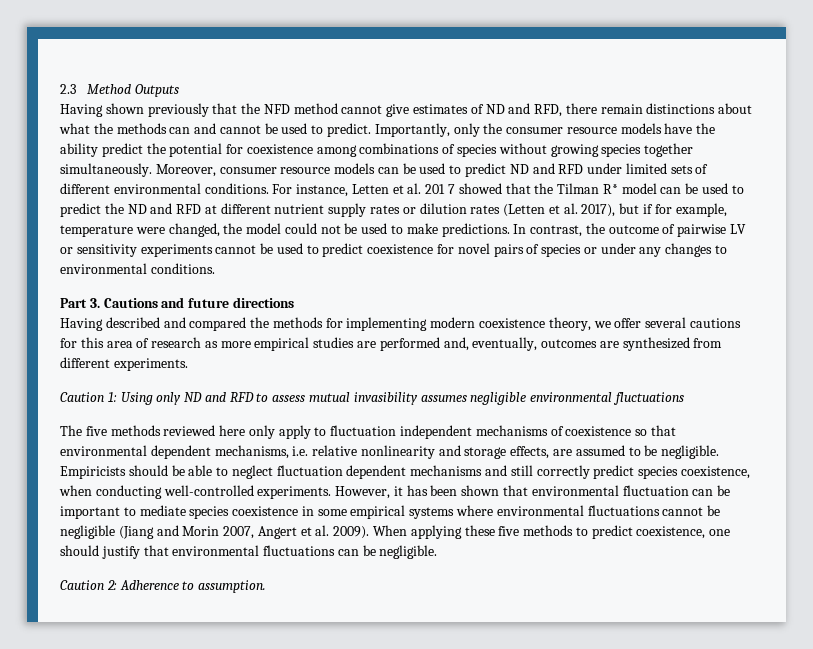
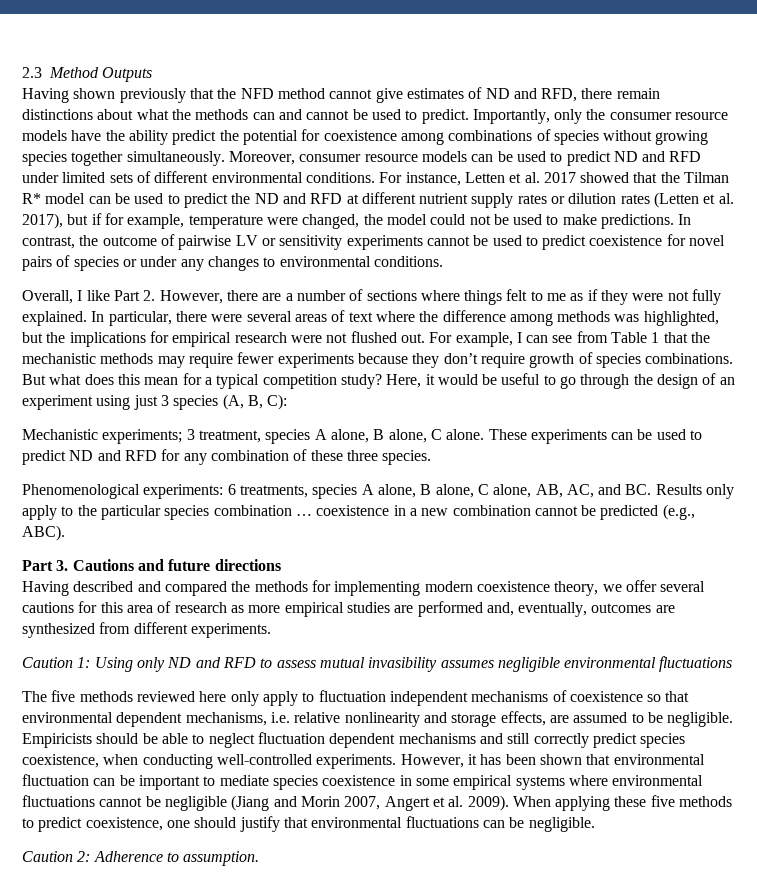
[425,184,456,194] 201 7 -> [543,172,576,183] 2017
(215, 268) none -> [22,289,722,305] [22,310,719,326] [22,331,711,347] [22,352,734,368] [22,373,735,389] [22,394,288,410] [22,429,703,444] [22,449,432,465] [22,484,735,499] [22,504,695,520] [22,525,65,541] // Overall, I like Part 2. However, there are a number of sections where things felt to me as if they were not fully explained. In particular, there were several areas of text where the difference among methods was highlighted, but the implications for empirical research were not flushed out. For example, I can see from Table 1 that the mechanistic methods may require fewer experiments because they don’t require growth of species combinations. But what does this mean for a typical competition study? Here, it would be useful to go through the design of an experiment using just 3 species (A, B, C): // Mechanistic experiments; 3 treatment, species A alone, B alone, C alone. These experiments can be used to predict ND and RFD for any combination of these three species. // Phenomenological experiments: 6 treatments, species A alone, B alone, C alone, AB, AC, and BC. Results only apply to the particular species combination … coexistence in a new combination cannot be predicted (e.g., ABC).

